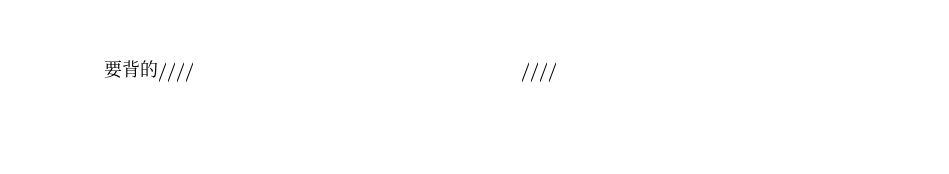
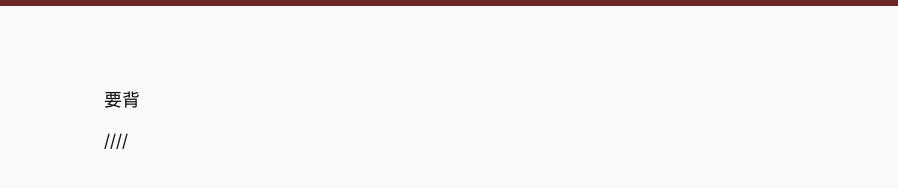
[140,60,195,83] 的//// -> (140, 99) none

